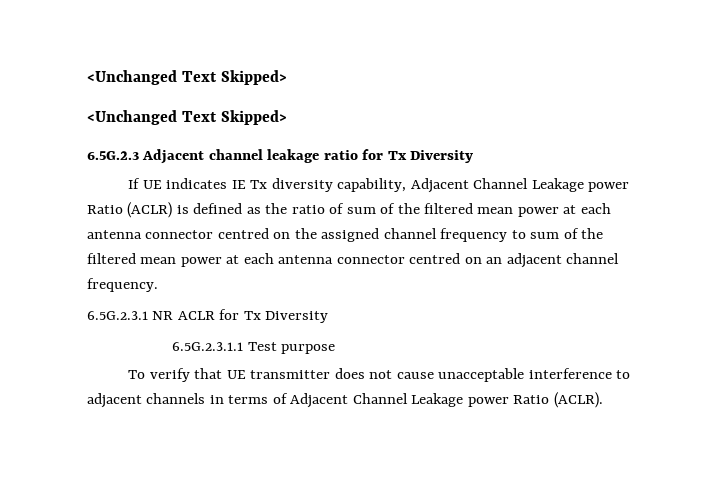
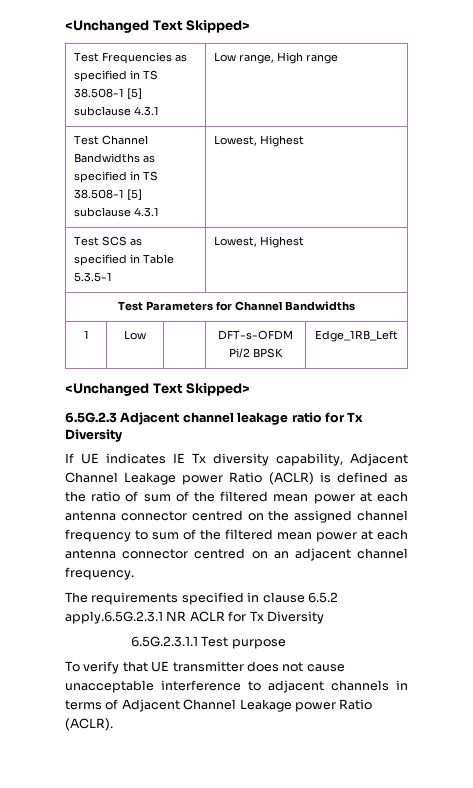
[87,70,287,85] <Unchanged Text Skipped> -> [65,20,251,33] [73,52,187,64] [73,70,158,82] [73,88,142,100] [73,106,159,116] [213,52,338,64] [73,135,148,145] [73,153,155,163] [73,171,158,183] [73,189,142,201] [73,207,159,217] [213,135,304,147] [73,236,142,246] [73,254,174,266] [73,272,112,282] [213,236,304,248] [118,301,355,311] [83,330,89,339] [124,330,146,340] [218,330,293,340] [229,348,283,358] [315,330,398,342] <Unchanged Text Skipped> // Test Frequencies as specified in TS 38.508-1 [5] subclause 4.3.1 | Low range, High range // Test Channel Bandwidths as specified in TS 38.508-1 [5] subclause 4.3.1 | Lowest, Highest // Test SCS as specified in Table 5.3.5-1 | Lowest, Highest // Test Parameters for Channel Bandwidths // 1 | Low | | DFT-s-OFDM Pi/2 BPSK | Edge_1RB_Left
[87,311,148,320] 6.5G.2.3.1 -> [65,592,338,605] [65,611,163,624] The requirements specified in clause 6.5.2 apply.6.5G.2.3.1

